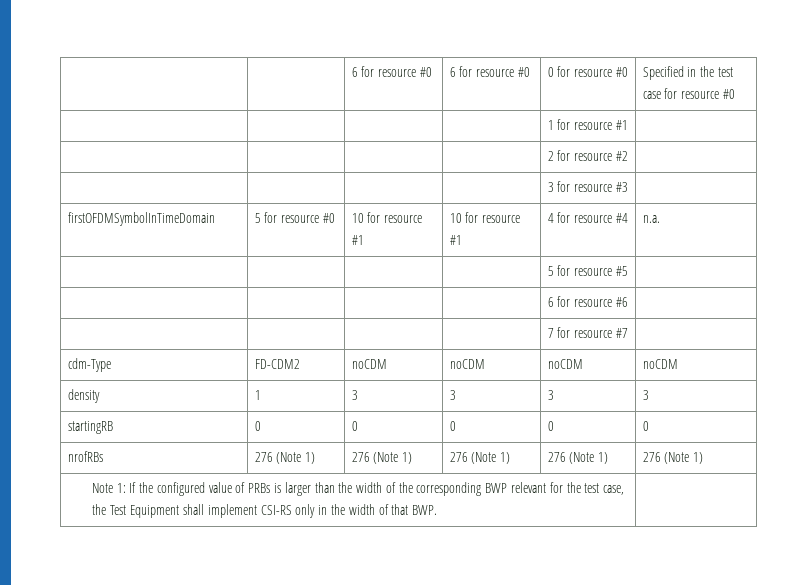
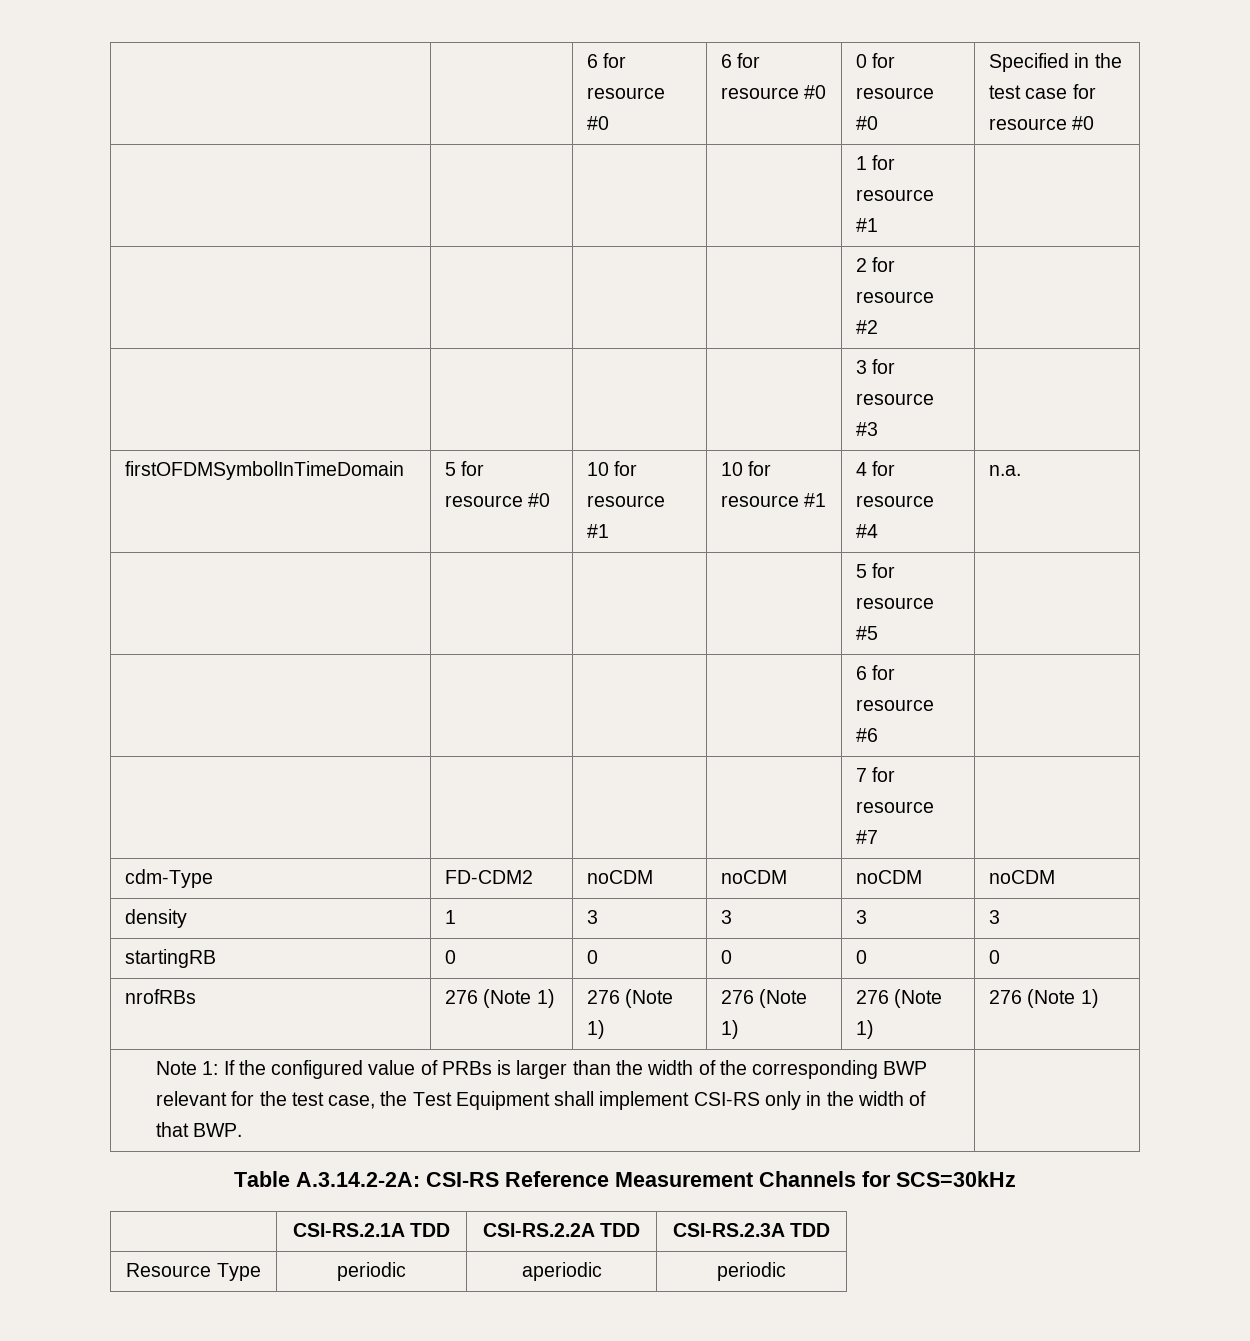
(438, 510) none -> [234,1171,1016,1187] [292,1223,451,1237] [482,1223,641,1237] [672,1223,831,1237] [126,1263,261,1281] [337,1262,406,1281] [521,1262,602,1281] [717,1262,786,1281] // Table A.3.14.2-2A: CSI-RS Reference Measurement Channels for SCS=30kHz // | CSI-RS.2.1A TDD | CSI-RS.2.2A TDD | CSI-RS.2.3A TDD // Resource Type | periodic | aperiodic | periodic

